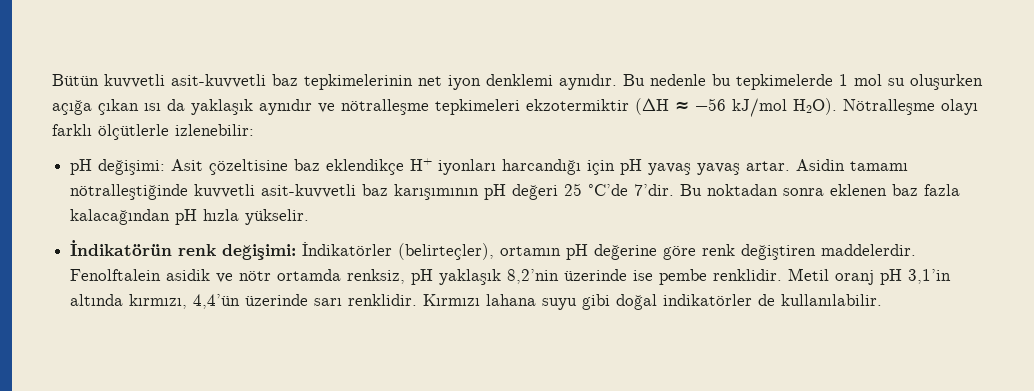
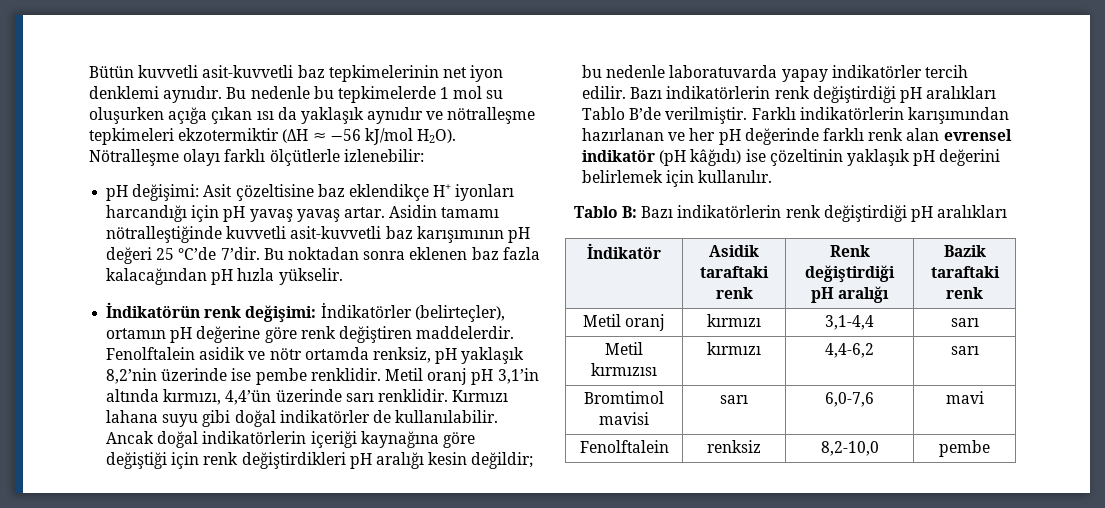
(883, 300) none -> [106,431,475,448] [106,452,534,469] [582,65,968,82] [582,86,997,103] [582,107,1009,124] [582,128,1012,145] [582,149,1001,166] [582,170,773,187] [573,205,1008,222] [587,243,661,259] [709,245,759,257] [700,266,769,278] [715,287,753,299] [829,245,870,257] [805,265,895,283] [810,286,890,303] [943,245,986,257] [930,266,1000,278] [946,287,983,299] [582,314,666,331] [707,314,761,327] [825,315,874,330] [950,318,979,327] [605,342,643,355] [591,363,657,376] [707,342,761,355] [825,343,874,358] [950,346,979,355] [584,391,664,404] [599,412,649,425] [720,395,748,404] [825,392,874,407] [945,391,984,404] [579,440,669,453] [707,440,761,453] [820,441,879,456] [939,440,990,457] Ancak doğal indikatörlerin içeriği kaynağına göre değiştiği için renk değiştirdikleri pH aralığı kesin değildir; bu nedenle laboratuvarda yapay indikatörler tercih edilir. Bazı indikatörlerin renk değiştirdiği pH aralıkları Tablo B’de verilmiştir. Farklı indikatörlerin karışımından hazırlanan ve her pH değerinde farklı renk alan evrensel indikatör (pH kâğıdı) ise çözeltinin yaklaşık pH değerini belirlemek için kullanılır. // Tablo B: Bazı indikatörlerin renk değiştirdiği pH aralıkları // İndikatör | Asidik taraftaki renk | Renk değiştirdiği pH aralığı | Bazik taraftaki renk // Metil oranj | kırmızı | 3,1-4,4 | sarı // Metil kırmızısı | kırmızı | 4,4-6,2 | sarı // Bromtimol mavisi | sarı | 6,0-7,6 | mavi // Fenolftalein | renksiz | 8,2-10,0 | pembe

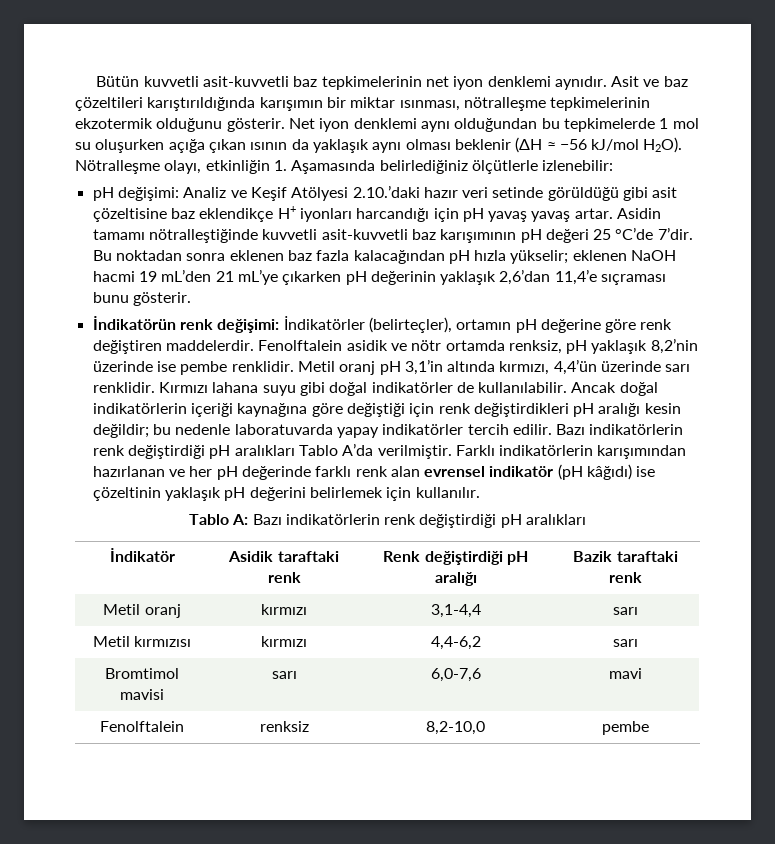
[226,86,310,99] Bu nedenle -> [611,76,688,87] [75,97,651,111] [75,118,538,132] Asit ve baz çözeltileri karıştırıldığında karışımın bir miktar ısınması, nötralleşme tepkimelerinin ekzotermik olduğunu gösterir. Net iyon denklemi aynı olduğundan
[256,111,274,120] ısı -> [250,142,288,150] ısının
[367,107,536,124] [89,128,280,145] aynıdır ve nötralleşme tepkimeleri ekzotermiktir -> [372,139,511,153] aynı olması beklenir
[183,149,266,166] olayı farklı -> [164,160,468,174] olayı, etkinliğin 1. Aşamasında belirlediğiniz
[203,184,233,197] Asit -> [183,185,678,201] Analiz ve Keşif Atölyesi 2.10.’daki hazır veri setinde görüldüğü gibi asit
[278,268,343,285] yükselir. -> [510,250,677,264] [92,269,667,285] [92,292,191,306] yükselir; eklenen NaOH hacmi 19 mL’den 21 mL’ye çıkarken pH değerinin yaklaşık 2,6’dan 11,4’e sıçraması bunu gösterir.
[629,107,662,120] B’de -> [342,443,374,456] A’da
[622,206,638,218] B: -> [232,514,249,525] A:

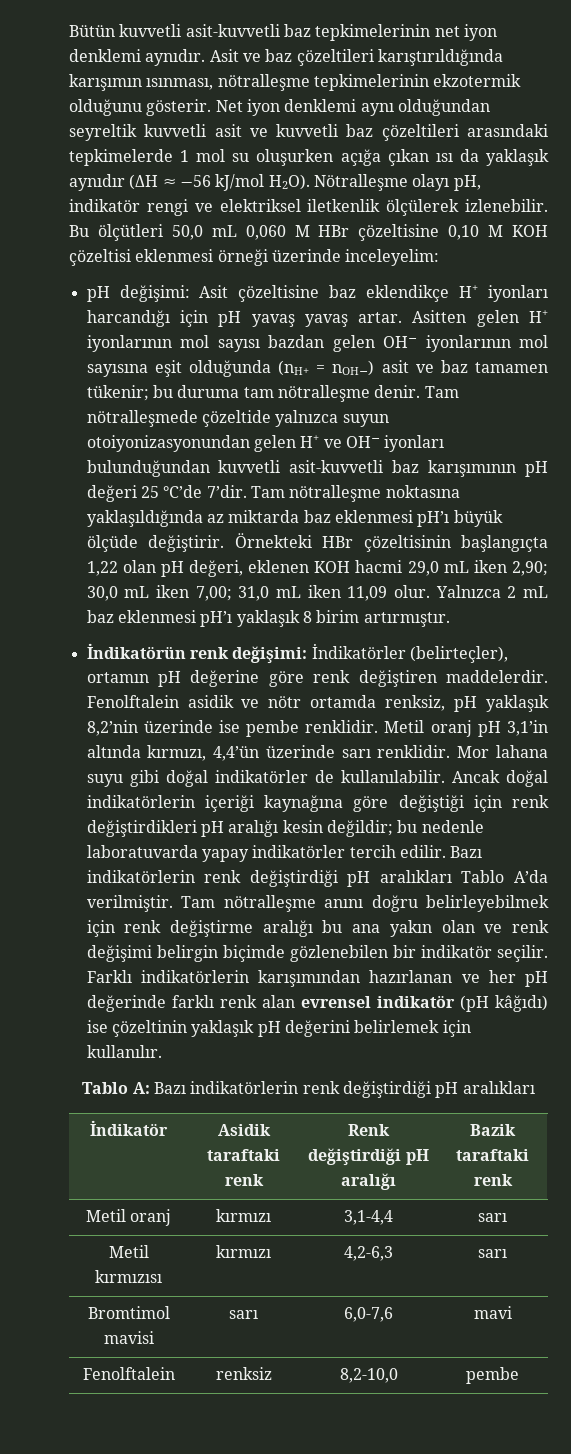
[326,97,396,108] bir miktar -> (142, 82) none
[541,118,560,129] bu -> [69,124,548,141] seyreltik kuvvetli asit ve kuvvetli baz çözeltileri arasındaki
[250,142,288,150] ısının -> [435,153,453,162] ısı
[372,139,511,153] aynı olması beklenir -> [69,174,125,191] aynıdır
[164,160,614,174] [92,185,678,201] olayı, etkinliğin 1. Aşamasında belirlediğiniz ölçütlerle izlenebilir: // pH değişimi: Analiz ve Keşif Atölyesi 2.10.’daki hazır veri setinde görüldüğü gibi asit -> [412,174,481,191] [69,199,548,216] [69,224,548,241] [69,249,440,266] [86,285,229,302] olayı pH, indikatör rengi ve elektriksel iletkenlik ölçülerek izlenebilir. Bu ölçütleri 50,0 mL 0,060 M HBr çözeltisine 0,10 M KOH çözeltisi eklenmesi örneği üzerinde inceleyelim: // pH değişimi: Asit
[617,208,662,219] [92,229,258,243] Asidin tamamı nötralleştiğinde -> [412,310,548,327] [86,335,548,352] [86,360,548,377] [86,385,459,402] [86,410,389,427] [86,435,445,452] [86,460,210,477] Asitten gelen H+ iyonlarının mol sayısı bazdan gelen OH− iyonlarının mol sayısına eşit olduğunda (nH+ = nOH−) asit ve baz tamamen tükenir; bu duruma tam nötralleşme denir. Tam nötralleşmede çözeltide yalnızca suyun otoiyonizasyonundan gelen H+ ve OH− iyonları bulunduğundan
[92,250,677,264] [92,269,667,285] [92,292,191,306] Bu noktadan sonra eklenen baz fazla kalacağından pH hızla yükselir; eklenen NaOH hacmi 19 mL’den 21 mL’ye çıkarken pH değerinin yaklaşık 2,6’dan 11,4’e sıçraması bunu gösterir. -> [250,485,460,502] [86,510,503,527] [86,533,548,552] [86,560,548,577] [86,585,549,601] [86,610,450,627] Tam nötralleşme noktasına yaklaşıldığında az miktarda baz eklenmesi pH’ı büyük ölçüde değiştirir. Örnekteki HBr çözeltisinin başlangıçta 1,22 olan pH değeri, eklenen KOH hacmi 29,0 mL iken 2,90; 30,0 mL iken 7,00; 31,0 mL iken 11,09 olur. Yalnızca 2 mL baz eklenmesi pH’ı yaklaşık 8 birim artırmıştır.
[158,382,208,393] Kırmızı -> [457,746,490,758] Mor
(452, 452) none -> [181,895,549,912] [86,920,549,937] [86,945,548,962] Tam nötralleşme anını doğru belirleyebilmek için renk değiştirme aralığı bu ana yakın olan ve renk değişimi belirgin biçimde gözlenebilen bir indikatör seçilir.
[430,636,481,650] 4,4-6,2 -> [344,1246,393,1261] 4,2-6,3

